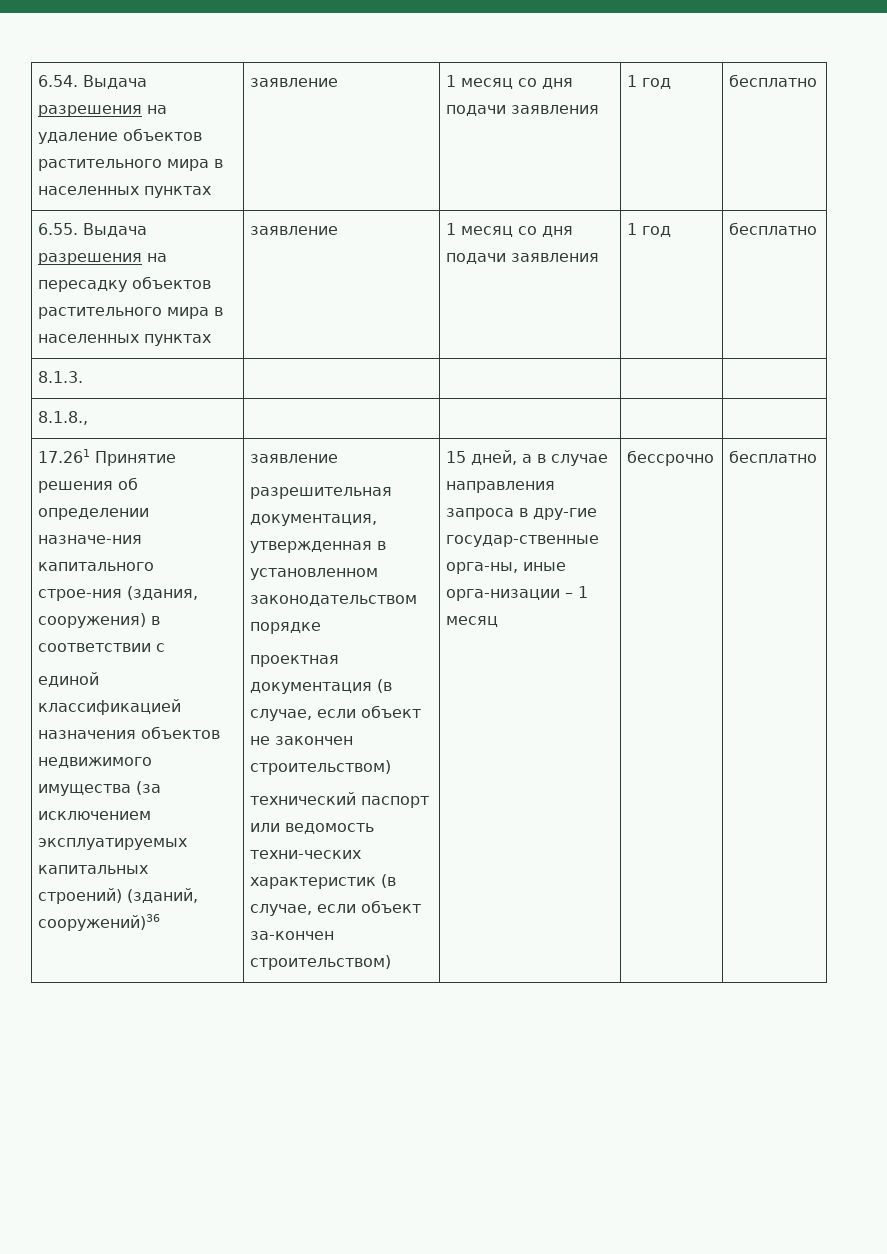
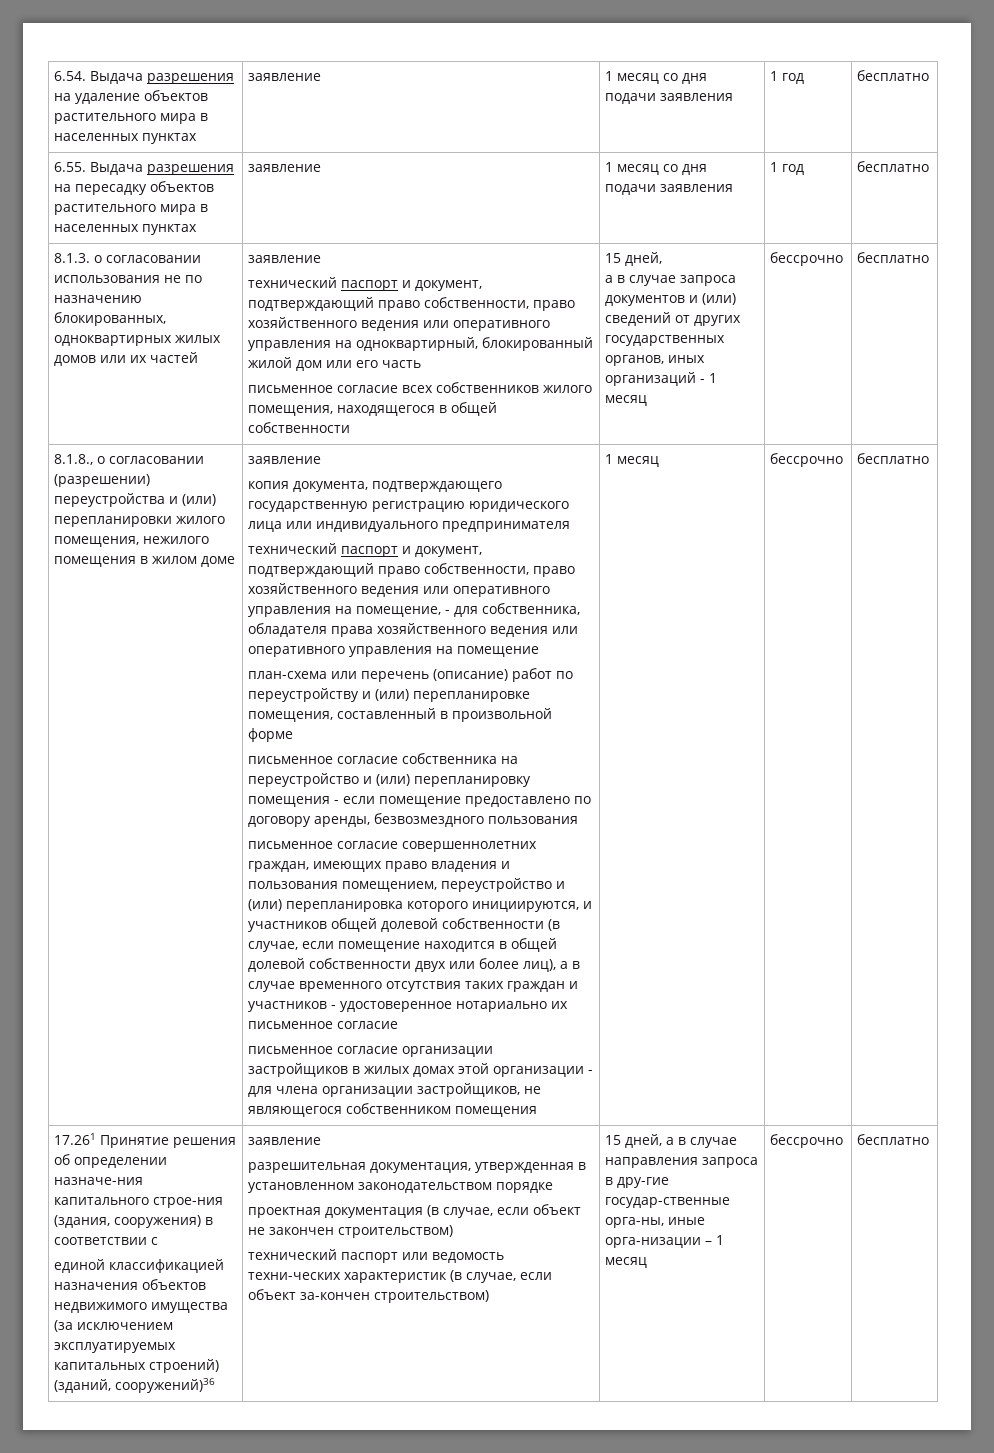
[38,411,89,425] | | | | // 8.1.8., | | | | -> [94,255,202,263] [54,275,203,283] [54,295,143,303] [54,312,167,326] [54,335,222,346] [54,352,199,366] [248,255,322,263] [248,277,483,291] [248,297,576,311] [248,317,551,331] [248,337,594,351] [248,357,422,371] [248,382,593,393] [248,402,498,416] [248,422,351,433] [605,252,663,266] [605,275,737,286] [605,293,737,306] [605,312,742,326] [605,335,726,346] [605,355,706,366] [605,372,718,386] [605,395,648,406] [770,252,844,266] [857,252,930,263] [54,454,205,465] [54,474,151,487] [54,493,217,507] [54,516,226,527] [54,536,210,547] [54,556,236,567] [248,456,322,464] [248,481,503,492] [248,501,570,512] [248,521,571,532] [248,543,483,557] [248,563,576,577] [248,583,551,597] [248,603,581,617] [248,623,579,637] [248,646,540,657] [248,668,574,682] [248,688,531,702] [248,708,553,722] [248,728,294,742] [248,753,519,764] [248,773,532,787] [248,796,592,807] [248,813,579,827] [248,841,538,852] [248,861,511,872] [248,878,566,892] [248,899,593,912] [248,918,561,932] [248,938,558,952] [248,958,581,972] [248,981,579,992] [248,1001,569,1012] [248,1021,399,1029] [248,1046,494,1057] [248,1063,594,1077] [248,1083,542,1097] [248,1103,538,1117] [605,454,660,467] [770,453,844,467] [857,453,930,464] о согласовании использования не по назначению блокированных, одноквартирных жилых домов или их частей | заявление // технический паспорт и документ, подтверждающий право собственности, право хозяйственного ведения или оперативного управления на одноквартирный, блокированный жилой дом или его часть // письменное согласие всех собственников жилого помещения, находящегося в общей собственности | 15 дней, // а в случае запроса документов и (или) сведений от других государственных органов, иных организаций - 1 месяц | бессрочно | бесплатно // 8.1.8., о согласовании (разрешении) переустройства и (или) перепланировки жилого помещения, нежилого помещения в жилом доме | заявление // копия документа, подтверждающего государственную регистрацию юридического лица или индивидуального предпринимателя // технический паспорт и документ, подтверждающий право собственности, право хозяйственного ведения или оперативного управления на помещение, - для собственника, обладателя права хозяйственного ведения или оперативного управления на помещение // план-схема или перечень (описание) работ по переустройству и (или) перепланировке помещения, составленный в произвольной форме // письменное согласие собственника на переустройство и (или) перепланировку помещения - если помещение предоставлено по договору аренды, безвозмездного пользования // письменное согласие совершеннолетних граждан, имеющих право владения и пользования помещением, переустройство и (или) перепланировка которого инициируются, и участников общей долевой собственности (в случае, если помещение находится в общей долевой собственности двух или более лиц), а в случае временного отсутствия таких граждан и участников - удостоверенное нотариально их письменное согласие // письменное согласие организации застройщиков в жилых домах этой организации - для члена организации застройщиков, не являющегося собственником помещения | 1 месяц | бессрочно | бесплатно

